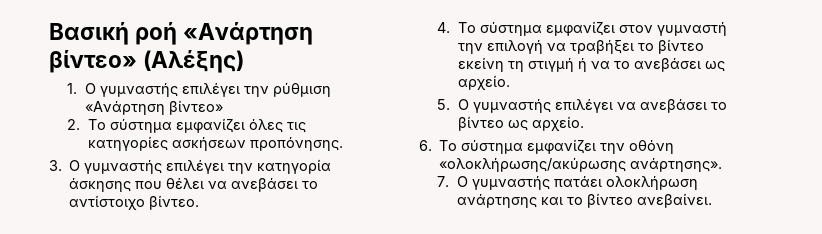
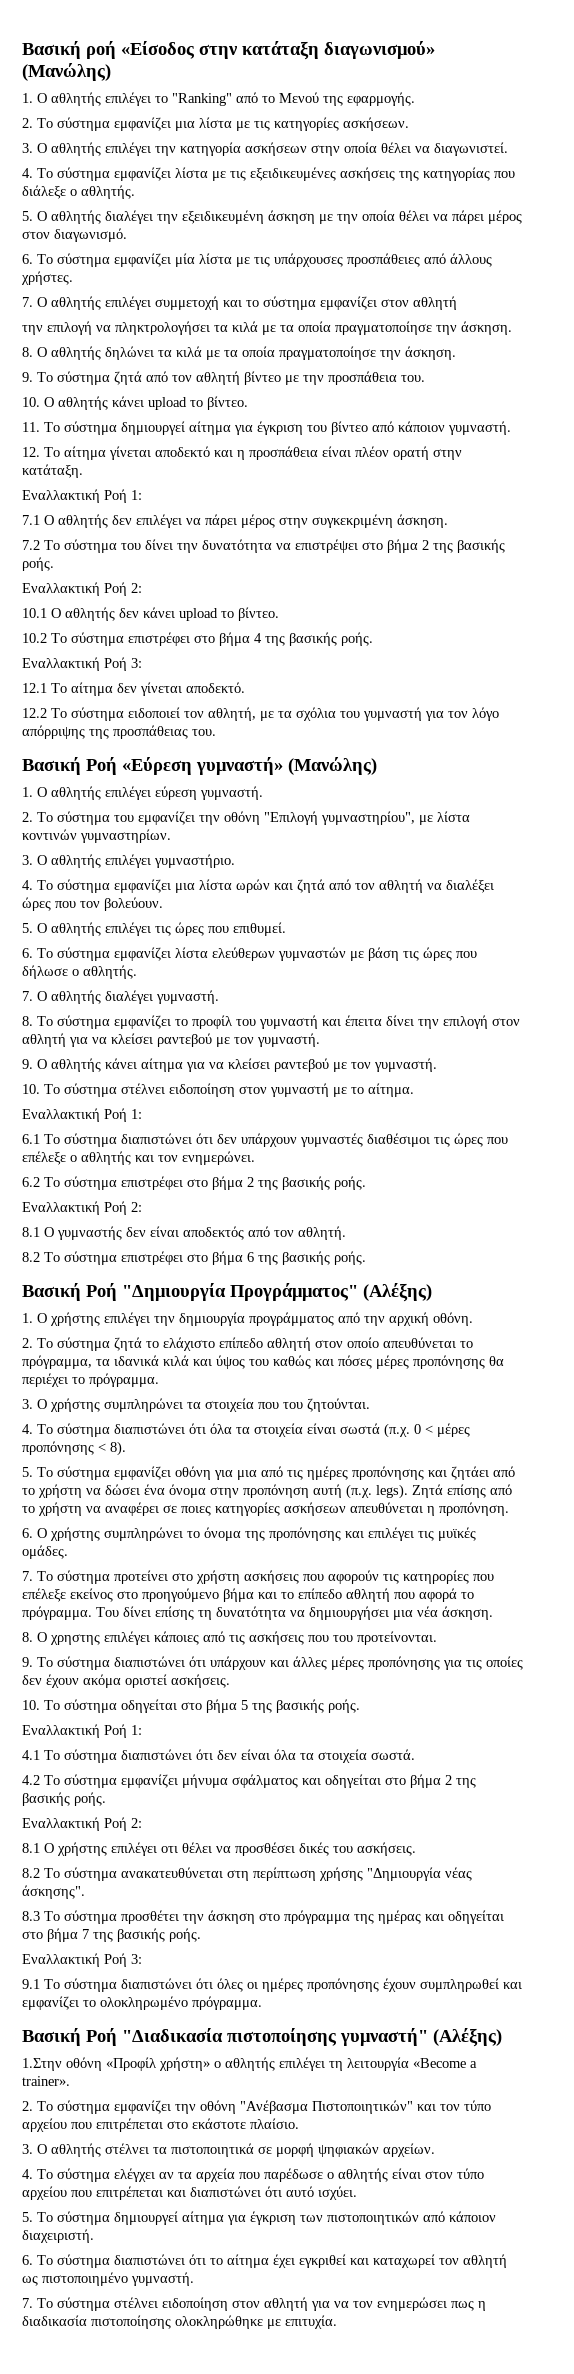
[183,22,314,45] [49,50,245,73] [67,82,332,97] [85,100,224,115] [67,118,306,133] [87,136,343,151] [49,160,163,174] «Ανάρτηση βίντεο» (Αλέξης) // 1. Ο γυμναστής επιλέγει την ρύθμιση «Ανάρτηση βίντεο» // 2. Το σύστημα εμφανίζει όλες τις κατηγορίες ασκήσεων προπόνησης. // 3. Ο γυμναστής -> [121,41,435,60] [22,63,111,81] [22,92,415,106] [22,117,409,131] [22,142,101,156] «Είσοδος στην κατάταξη διαγωνισμού» (Μανώλης) // 1. Ο αθλητής επιλέγει το "Ranking" από το Μενού της εφαρμογής. // 2. Το σύστημα εμφανίζει μια λίστα με τις κατηγορίες ασκήσεων. // 3. Ο αθλητής
[69,178,319,192] [69,195,200,210] [437,21,727,36] [457,39,704,54] [457,57,725,72] [457,75,510,90] [437,99,727,113] [457,116,584,131] [419,140,432,151] άσκησης που θέλει να ανεβάσει το αντίστοιχο βίντεο. // 4. Το σύστημα εμφανίζει στον γυμναστή την επιλογή να τραβήξει το βίντεο εκείνη τη στιγμή ή να το ανεβάσει ως αρχείο. // 5. Ο γυμναστής επιλέγει να ανεβάσει το βίντεο ως αρχείο. // 6. -> [245,142,508,156] [22,167,515,181] [22,185,135,199] [22,210,522,224] [22,228,127,242] [22,253,492,267] [21,271,73,285] [22,296,457,310] [22,321,512,335] [22,346,456,360] [22,371,425,385] [22,396,248,410] [22,421,511,435] [22,446,462,460] [22,464,83,478] [22,489,142,503] [22,514,448,528] [22,539,505,553] [22,557,54,571] [22,582,142,596] [22,607,279,621] [22,632,373,646] [22,657,142,671] [22,682,245,696] [22,707,499,721] [22,725,216,739] [22,757,377,775] [22,786,263,800] [22,811,470,825] [22,829,171,843] [22,854,235,868] [22,879,494,893] [22,897,163,911] [22,922,286,936] [22,947,477,961] [22,965,137,979] [22,990,219,1004] [22,1015,520,1029] [22,1033,320,1047] [22,1058,437,1072] [22,1083,414,1097] [22,1108,142,1122] [22,1133,508,1147] [22,1151,255,1165] [22,1176,366,1190] [22,1201,142,1215] [22,1226,346,1240] [22,1251,366,1265] [22,1283,432,1302] [22,1312,473,1326] [22,1337,473,1351] [22,1355,504,1369] [22,1373,159,1387] [22,1398,370,1412] [22,1423,470,1438] [22,1441,126,1456] [22,1466,515,1480] [22,1484,512,1499] [22,1502,509,1516] [22,1527,476,1541] [22,1545,68,1559] [22,1570,494,1584] [22,1588,474,1602] [22,1606,493,1620] [22,1631,437,1645] [22,1656,523,1670] [22,1674,230,1688] [22,1699,360,1713] [22,1724,142,1738] [22,1749,415,1763] [22,1774,476,1788] [22,1792,106,1806] [22,1817,142,1831] [22,1842,416,1856] [22,1867,472,1881] [22,1885,85,1899] [22,1910,504,1924] [22,1928,201,1942] [22,1953,142,1967] [22,1978,522,1992] [22,1996,262,2010] [22,2028,502,2047] [22,2057,477,2071] [22,2076,70,2086] [22,2101,33,2111] ασκήσεων στην οποία θέλει να διαγωνιστεί. // 4. Το σύστημα εμφανίζει λίστα με τις εξειδικευμένες ασκήσεις της κατηγορίας που διάλεξε ο αθλητής. // 5. Ο αθλητής διαλέγει την εξειδικευμένη άσκηση με την οποία θέλει να πάρει μέρος στον διαγωνισμό. // 6. Το σύστημα εμφανίζει μία λίστα με τις υπάρχουσες προσπάθειες από άλλους χρήστες. // 7. Ο αθλητής επιλέγει συμμετοχή και το σύστημα εμφανίζει στον αθλητή // την επιλογή να πληκτρολογήσει τα κιλά με τα οποία πραγματοποίησε την άσκηση. // 8. Ο αθλητής δηλώνει τα κιλά με τα οποία πραγματοποίησε την άσκηση. // 9. Το σύστημα ζητά από τον αθλητή βίντεο με την προσπάθεια του. // 10. Ο αθλητής κάνει upload το βίντεο. // 11. Το σύστημα δημιουργεί αίτημα για έγκριση του βίντεο από κάποιον γυμναστή. // 12. Το αίτημα γίνεται αποδεκτό και η προσπάθεια είναι πλέον ορατή στην κατάταξη. // Εναλλακτική Ροή 1: // 7.1 Ο αθλητής δεν επιλέγει να πάρει μέρος στην συγκεκριμένη άσκηση. // 7.2 Το σύστημα του δίνει την δυνατότητα να επιστρέψει στο βήμα 2 της βασικής ροής. // Εναλλακτική Ροή 2: // 10.1 Ο αθλητής δεν κάνει upload το βίντεο. // 10.2 Το σύστημα επιστρέφει στο βήμα 4 της βασικής ροής. // Εναλλακτική Ροή 3: // 12.1 Το αίτημα δεν γίνεται αποδεκτό. // 12.2 Το σύστημα ειδοποιεί τον αθλητή, με τα σχόλια του γυμναστή για τον λόγο απόρριψης της προσπάθειας του. // Βασική Ροή «Εύρεση γυμναστή» (Μανώλης) // 1. Ο αθλητής επιλέγει εύρεση γυμναστή. // 2. Το σύστημα του εμφανίζει την οθόνη "Επιλογή γυμναστηρίου", με λίστα κοντινών γυμναστηρίων. // 3. Ο αθλητής επιλέγει γυμναστήριο. // 4. Το σύστημα εμφανίζει μια λίστα ωρών και ζητά από τον αθλητή να διαλέξει ώρες που τον βολεύουν. // 5. Ο αθλητής επιλέγει τις ώρες που επιθυμεί. // 6. Το σύστημα εμφανίζει λίστα ελεύθερων γυμναστών με βάση τις ώρες που δήλωσε ο αθλητής. // 7. Ο αθλητής διαλέγει γυμναστή. // 8. Το σύστημα εμφανίζει το προφίλ του γυμναστή και έπειτα δίνει την επιλογή στον αθλητή για να κλείσει ραντεβού με τον γυμναστή. // 9. Ο αθλητής κάνει αίτημα για να κλείσει ραντεβού με τον γυμναστή. // 10. Το σύστημα στέλνει ειδοποίηση στον γυμναστή με το αίτημα. // Εναλλακτική Ροή 1: // 6.1 Το σύστημα διαπιστώνει ότι δεν υπάρχουν γυμναστές διαθέσιμοι τις ώρες που επέλεξε ο αθλητής και τον ενημερώνει. // 6.2 Το σύστημα επιστρέφει στο βήμα 2 της βασικής ροής. // Εναλλακτική Ροή 2: // 8.1 Ο γυμναστής δεν είναι αποδεκτός από τον αθλητή. // 8.2 Το σύστημα επιστρέφει στο βήμα 6 της βασικής ροής. // Βασική Ροή "Δημιουργία Προγράμματος" (Αλέξης) // 1. Ο χρήστης επιλέγει την δημιουργία προγράμματος από την αρχική οθόνη. // 2. Το σύστημα ζητά το ελάχιστο επίπεδο αθλητή στον οποίο απευθύνεται το πρόγραμμα, τα ιδανικά κιλά και ύψος του καθώς και πόσες μέρες προπόνησης θα περιέχει το πρόγραμμα. // 3. Ο χρήστης συμπληρώνει τα στοιχεία που του ζητούνται. // 4. Το σύστημα διαπιστώνει ότι όλα τα στοιχεία είναι σωστά (π.χ. 0 < μέρες προπόνησης < 8). // 5. Το σύστημα εμφανίζει οθόνη για μια από τις ημέρες προπόνησης και ζητάει από το χρήστη να δώσει ένα όνομα στην προπόνηση αυτή (π.χ. legs). Ζητά επίσης από το χρήστη να αναφέρει σε ποιες κατηγορίες ασκήσεων απευθύνεται η προπόνηση. // 6. Ο χρήστης συμπληρώνει το όνομα της προπόνησης και επιλέγει τις μυϊκές ομάδες. // 7. Το σύστημα προτείνει στo χρήστη ασκήσεις που αφορούν τις κατηρορίες που επέλεξε εκείνος στο προηγούμενο βήμα και το επίπεδο αθλητή που αφορά το πρόγραμμα. Του δίνει επίσης τη δυνατότητα να δημιουργήσει μια νέα άσκηση. // 8. Ο χρηστης επιλέγει κάποιες από τις ασκήσεις που του προτείνονται. // 9. Το σύστημα διαπιστώνει ότι υπάρχουν και άλλες μέρες προπόνησης για τις οποίες δεν έχουν ακόμα οριστεί ασκήσεις. // 10. Το σύστημα οδηγείται στο βήμα 5 της βασικής ροής. // Εναλλακτική Ροή 1: // 4.1 Το σύστημα διαπιστώνει ότι δεν είναι όλα τα στοιχεία σωστά. // 4.2 Το σύστημα εμφανίζει μήνυμα σφάλματος και οδηγείται στο βήμα 2 της βασικής ροής. // Εναλλακτική Ροή 2: // 8.1 Ο χρήστης επιλέγει οτι θέλει να προσθέσει δικές του ασκήσεις. // 8.2 Το σύστημα ανακατευθύνεται στη περίπτωση χρήσης "Δημιουργία νέας άσκησης". // 8.3 Το σύστημα προσθέτει την άσκηση στο πρόγραμμα της ημέρας και οδηγείται στο βήμα 7 της βασικής ροής. // Εναλλακτική Ροή 3: // 9.1 Το σύστημα διαπιστώνει ότι όλες οι ημέρες προπόνησης έχουν συμπληρωθεί και εμφανίζει το ολοκληρωμένο πρόγραμμα. // Βασική Ροή "Διαδικασία πιστοποίησης γυμναστή" (Αλέξης) // 1.Στην οθόνη «Προφίλ χρήστη» ο αθλητής επιλέγει τη λειτουργία «Become a trainer». // 2.
[439,157,723,172] [437,176,698,190] [456,193,712,208] «ολοκλήρωσης/ακύρωσης ανάρτησης». // 7. Ο γυμναστής πατάει ολοκλήρωση ανάρτησης και το βίντεο ανεβαίνει. -> [240,2100,491,2114] [22,2118,299,2132] [22,2143,435,2157] [22,2168,484,2182] [22,2186,357,2200] [22,2211,496,2225] [22,2229,94,2243] [22,2254,507,2268] [22,2272,194,2286] [22,2297,486,2311] [22,2315,337,2329] "Ανέβασμα Πιστοποιητικών" και τον τύπο αρχείου που επιτρέπεται στο εκάστοτε πλαίσιο. // 3. Ο αθλητής στέλνει τα πιστοποιητικά σε μορφή ψηφιακών αρχείων. // 4. Το σύστημα ελέγχει αν τα αρχεία που παρέδωσε ο αθλητής είναι στον τύπο αρχείου που επιτρέπεται και διαπιστώνει ότι αυτό ισχύει. // 5. Το σύστημα δημιουργεί αίτημα για έγκριση των πιστοποιητικών από κάποιον διαχειριστή. // 6. Το σύστημα διαπιστώνει ότι το αίτημα έχει εγκριθεί και καταχωρεί τον αθλητή ως πιστοποιημένο γυμναστή. // 7. Το σύστημα στέλνει ειδοποίηση στον αθλητή για να τον ενημερώσει πως η διαδικασία πιστοποίησης ολοκληρώθηκε με επιτυχία.

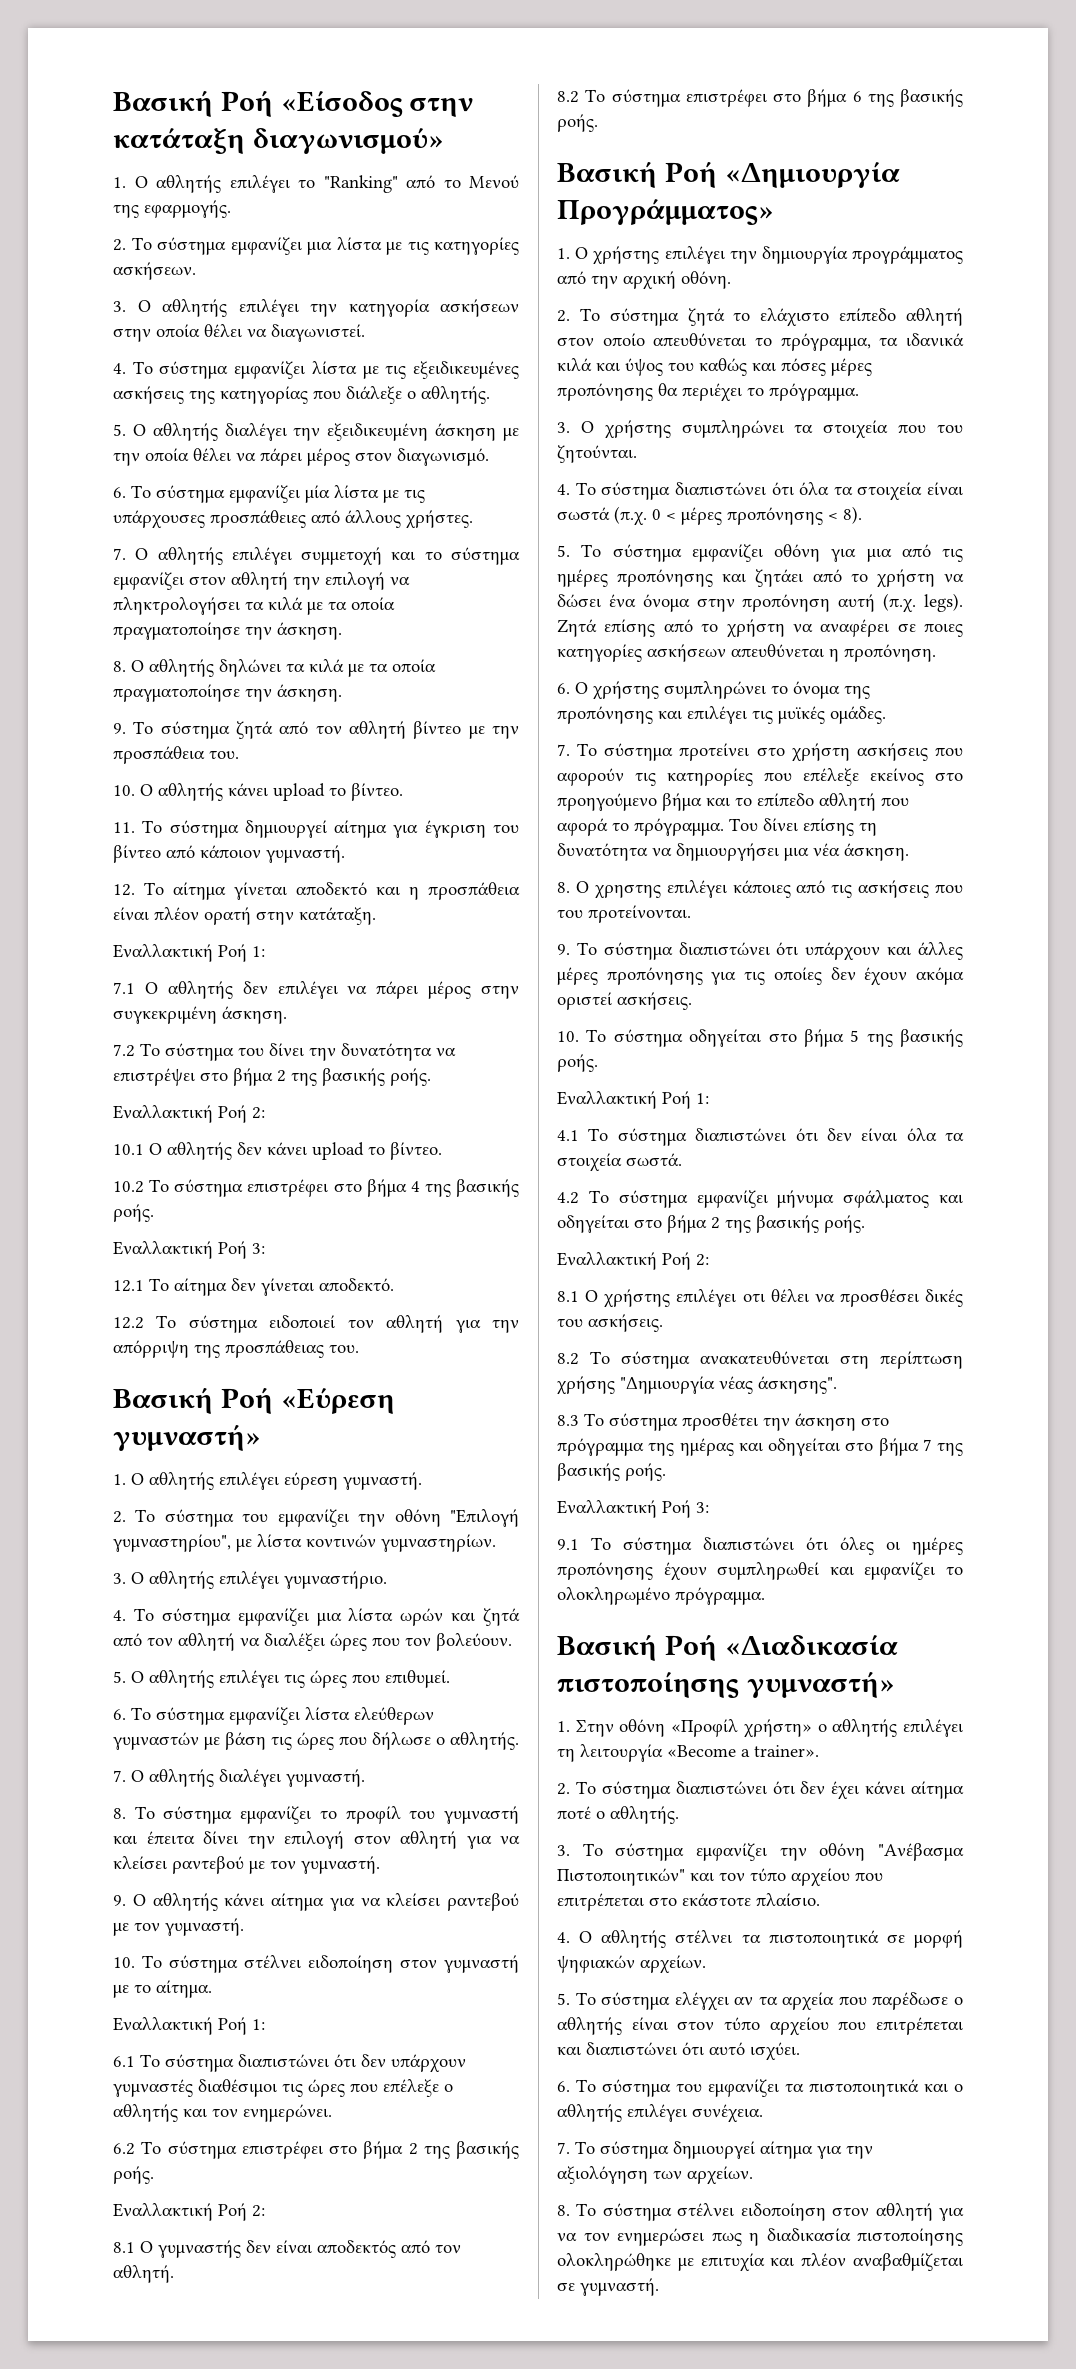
[22,41,116,59] Βασική ροή -> [113,90,273,117] Βασική Ροή
[22,63,111,81] (Μανώλης) -> (444, 141) none
(457, 303) // -> (288, 581) none
[208,707,499,721] [22,725,85,739] αθλητή, με τα σχόλια του γυμναστή για τον λόγο απόρριψης -> [386,1315,519,1333] [113,1340,189,1358] αθλητή για την απόρριψη
[288,757,377,775] (Μανώλης) -> (261, 1437) none
[122,1283,432,1302] "Δημιουργία Προγράμματος" (Αλέξης) -> [724,162,900,188] [557,199,774,225] «Δημιουργία Προγράμματος»
[122,2028,502,2047] [22,2058,62,2071] "Διαδικασία πιστοποίησης γυμναστή" (Αλέξης) // 1.Στην -> [724,1635,898,1655] [557,1671,895,1698] [557,1720,614,1737] «Διαδικασία πιστοποίησης γυμναστή» // 1. Στην
(110, 2107) none -> [675,1781,964,1800] [557,1806,679,1824] [557,1843,685,1861] διαπιστώνει ότι δεν έχει κάνει αίτημα ποτέ ο αθλητής. // 3. Το σύστημα
[22,2144,33,2154] 3. -> [557,1932,570,1943] 4.
[22,2169,33,2179] 4. -> [557,1993,570,2005] 5.
[22,2211,496,2225] [22,2229,94,2243] [22,2254,507,2268] [22,2272,194,2286] [22,2298,33,2308] 5. Το σύστημα δημιουργεί αίτημα για έγκριση των πιστοποιητικών από κάποιον διαχειριστή. // 6. Το σύστημα διαπιστώνει ότι το αίτημα έχει εγκριθεί και καταχωρεί τον αθλητή ως πιστοποιημένο γυμναστή. // 7. -> [557,2079,963,2097] [557,2104,763,2123] [557,2141,873,2159] [557,2166,753,2185] [557,2205,570,2216] 6. Το σύστημα του εμφανίζει τα πιστοποιητικά και ο αθλητής επιλέγει συνέχεια. // 7. Το σύστημα δημιουργεί αίτημα για την αξιολόγηση των αρχείων. // 8.
[285,2315,337,2329] επιτυχία. -> [700,2253,964,2272] [557,2278,659,2296] επιτυχία και πλέον αναβαθμίζεται σε γυμναστή.

